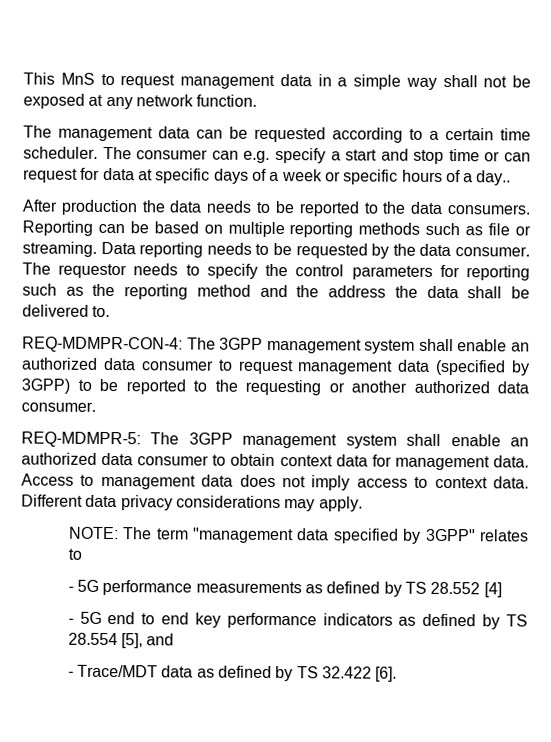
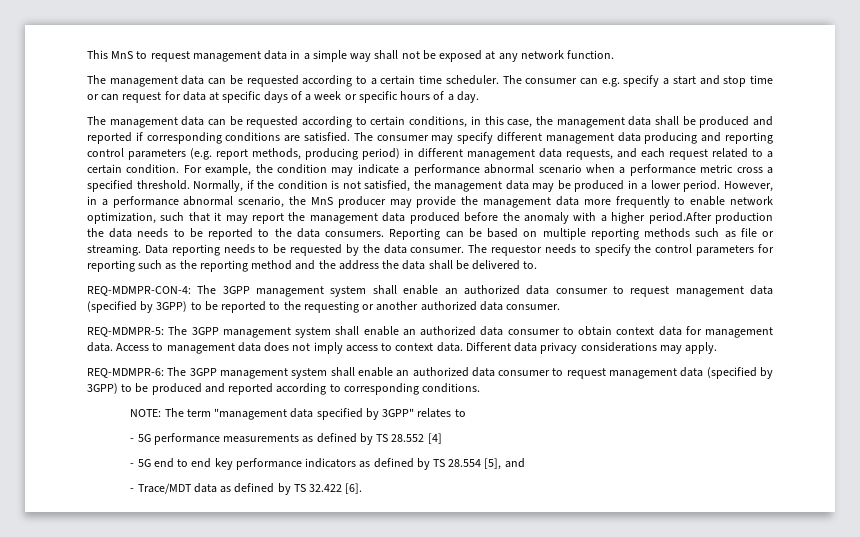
[476,170,512,186] [22,199,58,212] day.. // After -> [456,91,479,103] [87,116,774,128] [87,132,773,144] [87,148,773,160] [87,164,773,176] [87,180,773,192] [87,196,774,208] [87,212,712,224] day. // The management data can be requested according to certain conditions, in this case, the management data shall be produced and reported if corresponding conditions are satisfied. The consumer may specify different management data producing and reporting control parameters (e.g. report methods, producing period) in different management data requests, and each request related to a certain condition. For example, the condition may indicate a performance abnormal scenario when a performance metric cross a specified threshold. Normally, if the condition is not satisfied, the management data may be produced in a lower period. However, in a performance abnormal scenario, the MnS producer may provide the management data more frequently to enable network optimization, such that it may report the management data produced before the anomaly with a higher period.After
(363, 504) none -> [87,367,773,379] [87,383,481,395] // REQ-MDMPR-6: The 3GPP management system shall enable an authorized data consumer to request management data (specified by 3GPP) to be produced and reported according to corresponding conditions.

